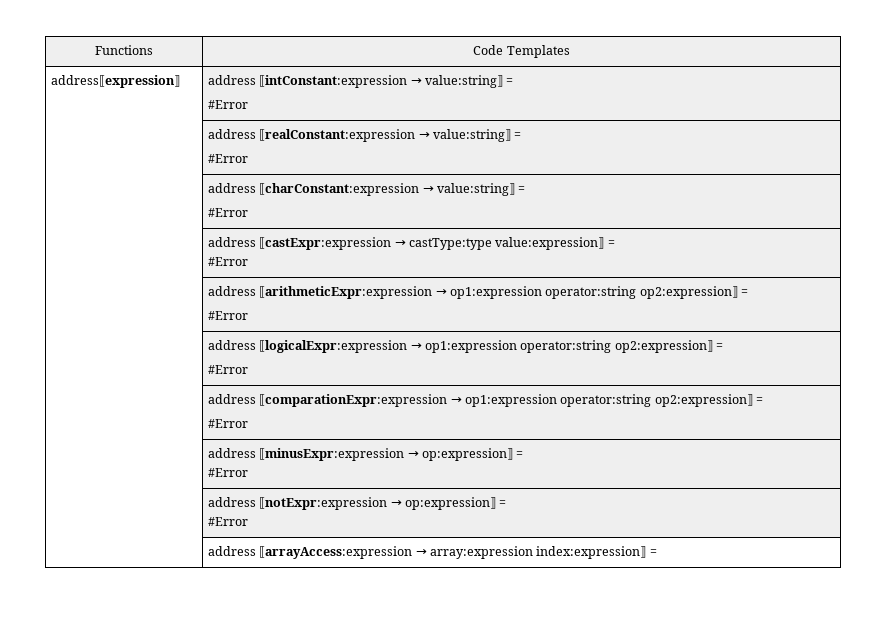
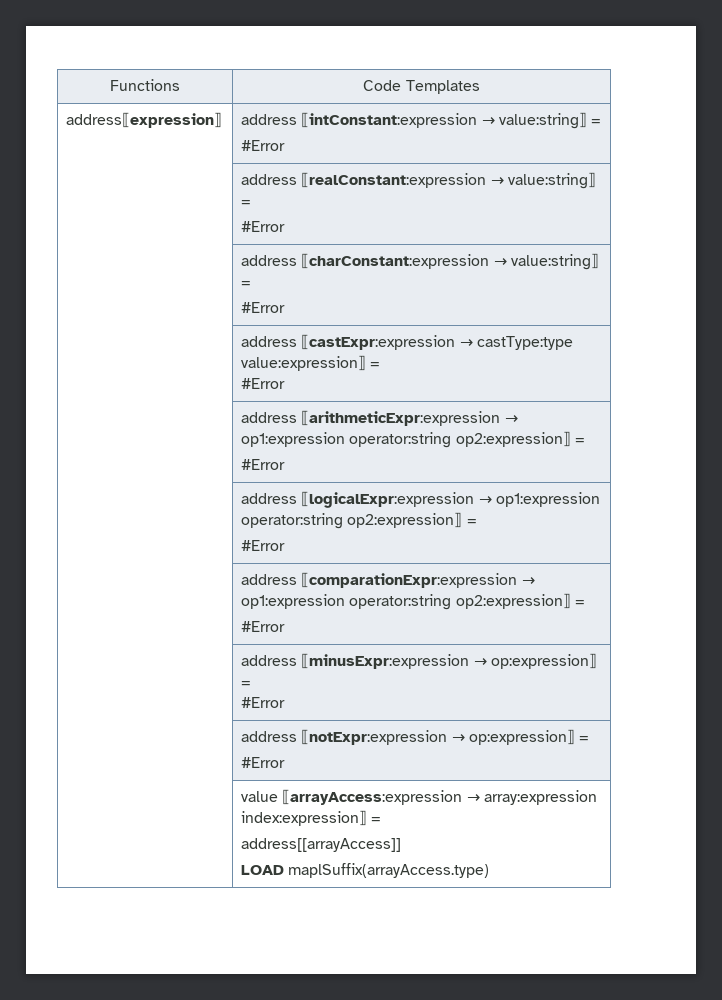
[207,546,256,556] address -> [241,791,279,802] value
(657, 552) none -> [241,838,402,852] [241,863,490,878] // address[[arrayAccess]] // LOAD maplSuffix(arrayAccess.type)

